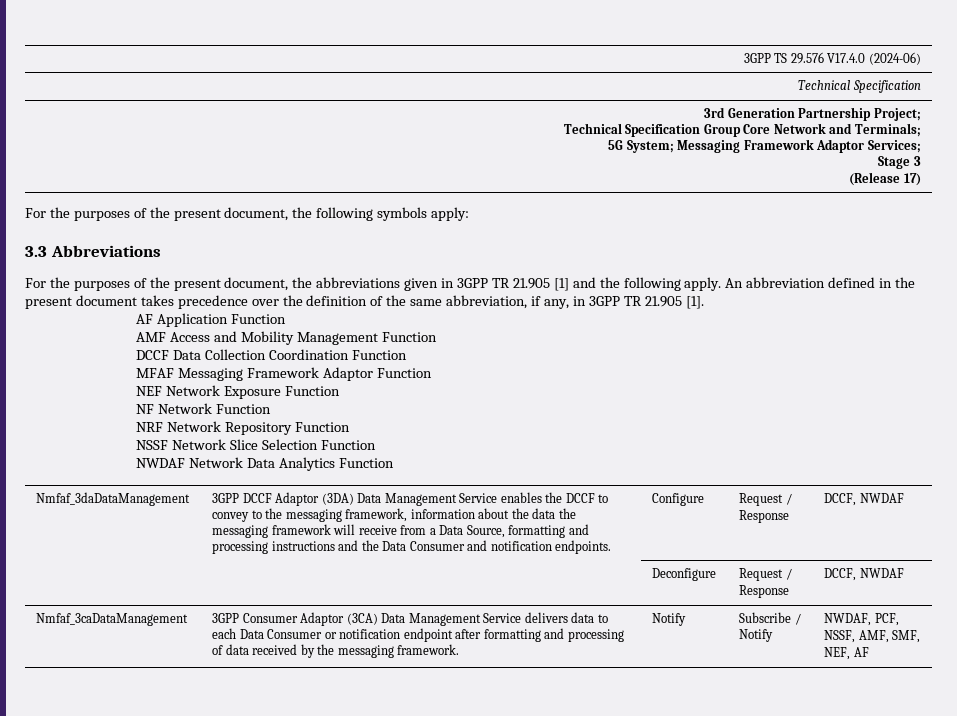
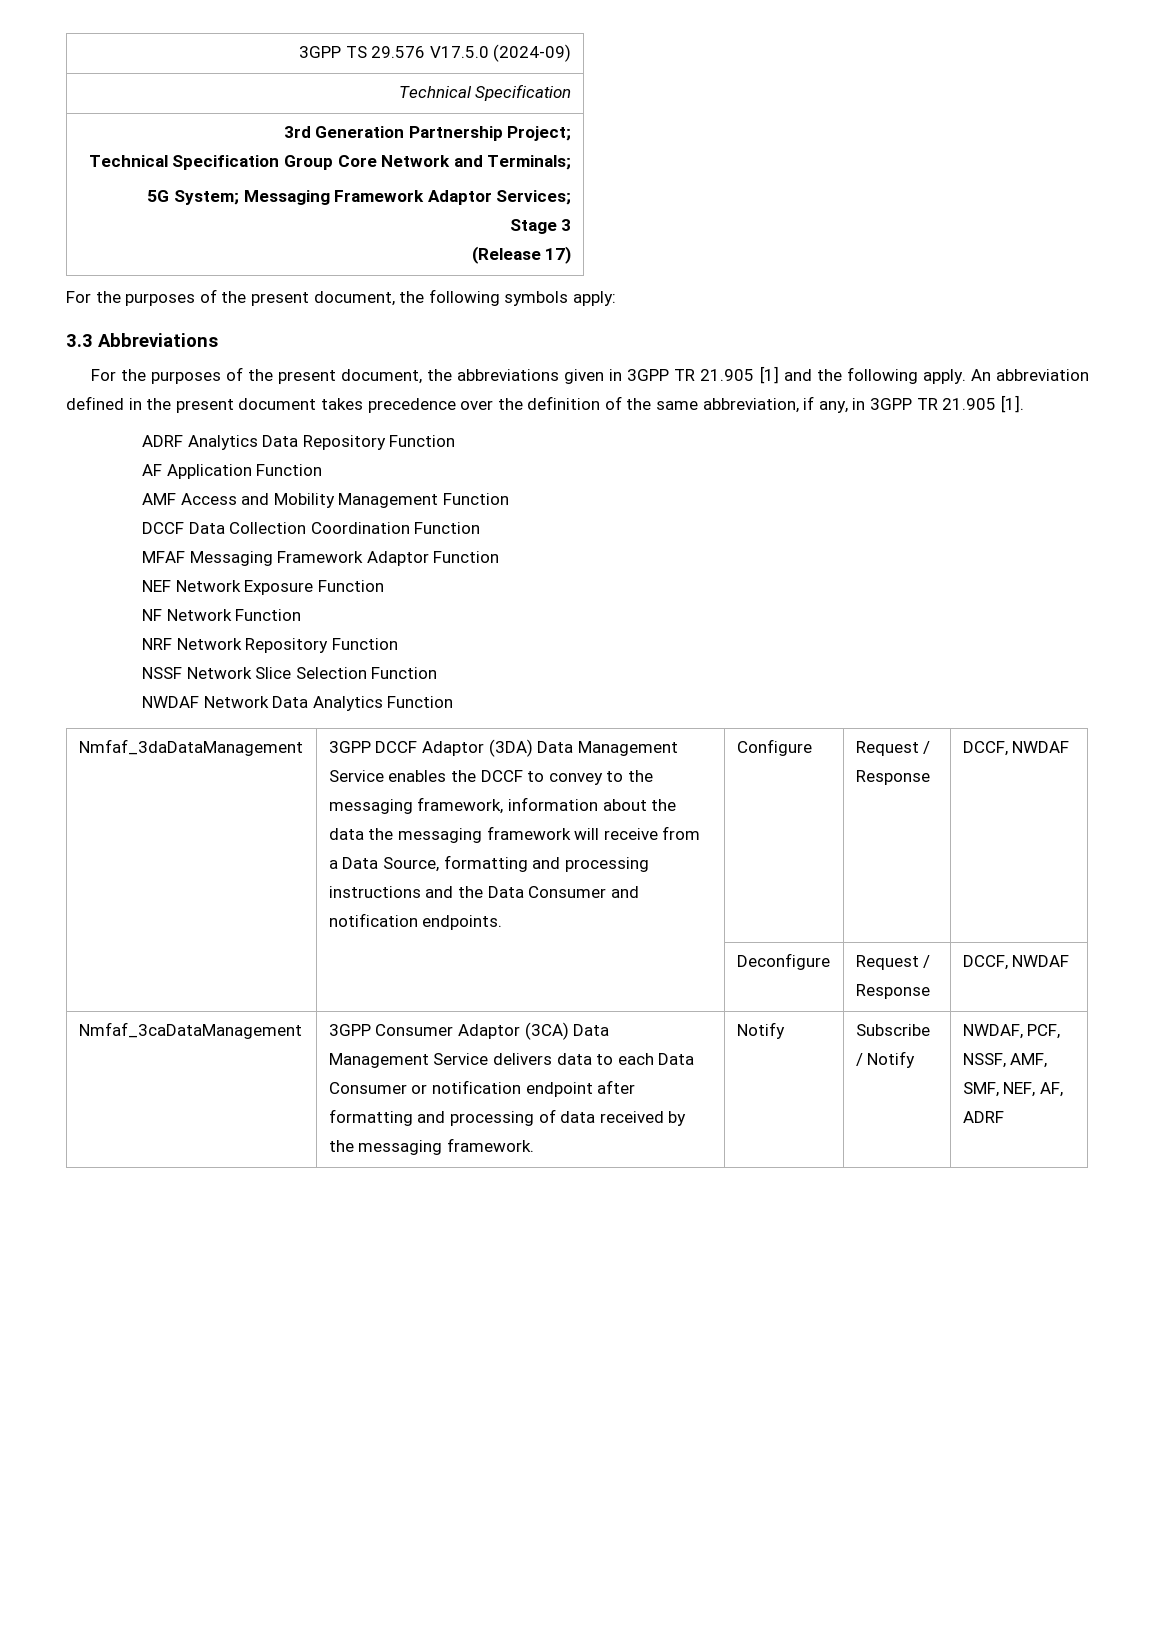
[827,52,921,65] V17.4.0 (2024-06) -> [429,44,572,62] V17.5.0 (2024-09)
(704, 302) none -> [141,435,456,450] // ADRF Analytics Data Repository Function
[853,647,869,657] AF -> [1039,1082,1063,1097] [962,1111,1004,1123] AF, ADRF

